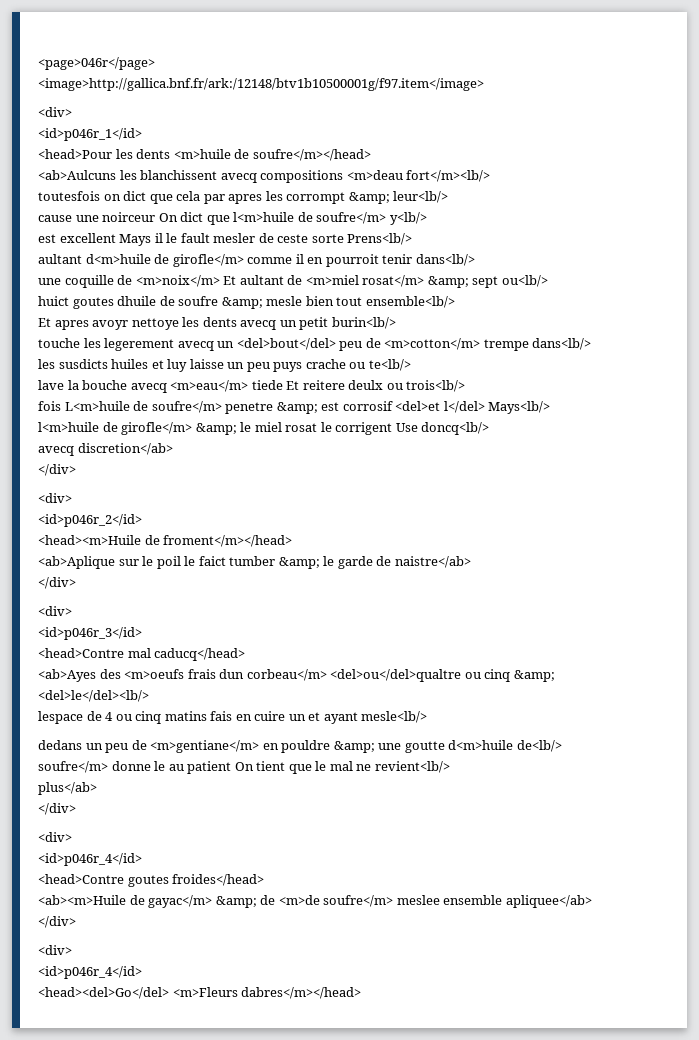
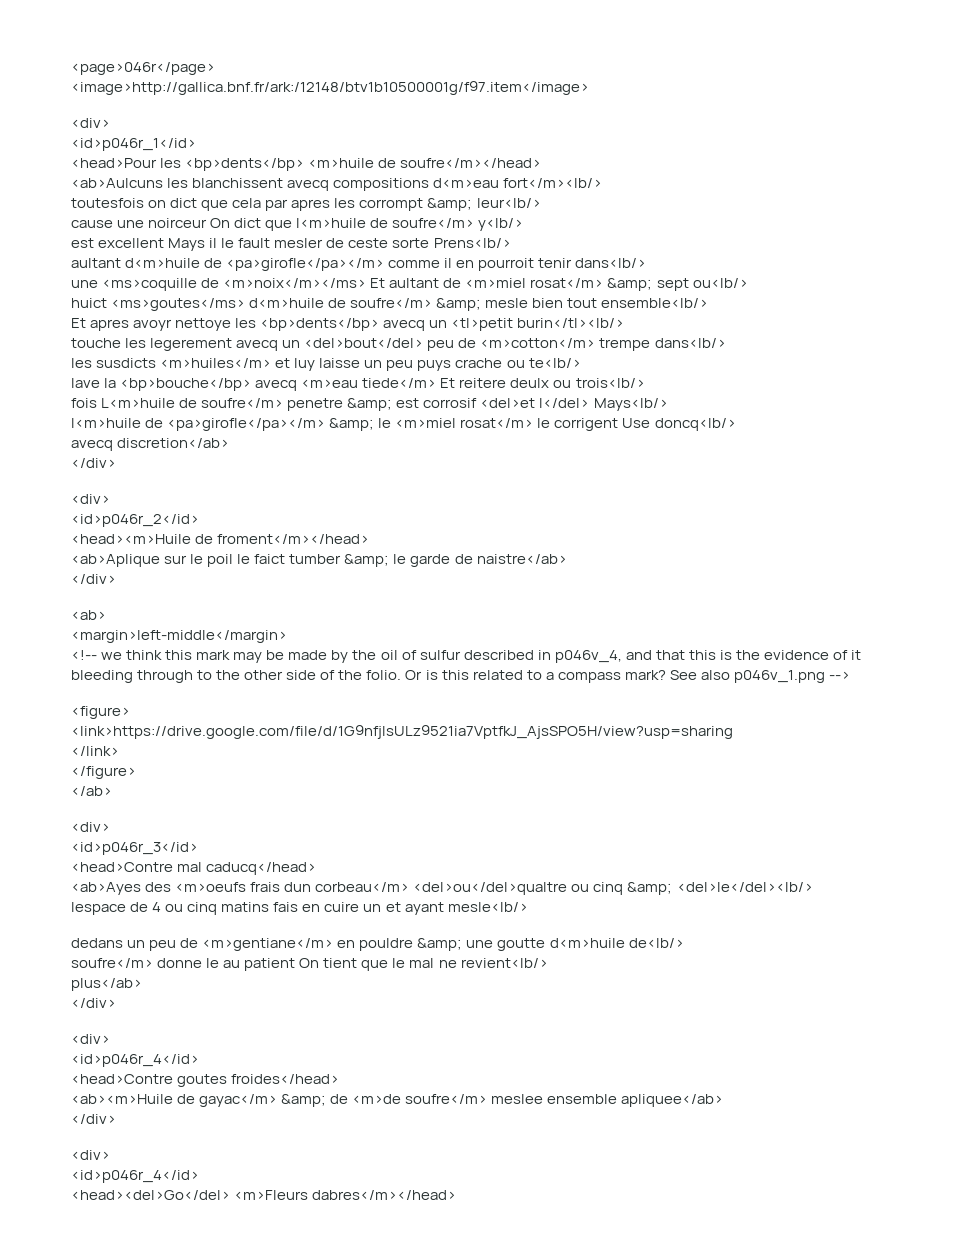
[136,149,171,159] dents -> [185,158,305,171] <bp>dents</bp>
[346,170,403,180] <m>deau -> [433,178,500,188] d<m>eau
[172,254,244,267] girofle</m> -> [226,258,385,271] <pa>girofle</pa></m>
[64,275,220,288] coquille de <m>noix</m> -> [102,278,367,291] <ms>coquille de <m>noix</m></ms>
[72,296,219,309] goutes dhuile de soufre -> [111,298,433,311] <ms>goutes</ms> d<m>huile de soufre</m>
[202,317,396,330] dents avecq un petit burin<lb/> -> [260,318,625,331] <bp>dents</bp> avecq un <tl>petit burin</tl><lb/>
[111,359,149,369] huiles -> [160,358,272,368] <m>huiles</m>
[82,380,283,393] bouche avecq <m>eau</m> tiede -> [120,378,437,391] <bp>bouche</bp> avecq <m>eau tiede</m>
[121,422,318,435] girofle</m> &amp; le miel rosat -> [167,418,534,431] <pa>girofle</pa></m> &amp; le <m>miel rosat</m>
(76, 583) none -> [71,610,106,620] [71,630,287,643] [71,650,862,663] [71,670,850,683] [71,706,130,719] [71,725,733,739] [71,746,119,756] [71,766,136,779] [71,786,112,796] // <ab> // <margin>left-middle</margin> // <!-- we think this mark may be made by the oil of sulfur described in p046v_4, and that this is the evidence of it bleeding through to the other side of the folio. Or is this related to a compass mark? See also p046v_1.png --> // <figure> // <link>https://drive.google.com/file/d/1G9nfjlsULz9521ia7VptfkJ_AjsSPO5H/view?usp=sharing // </link> // </figure> // </ab>

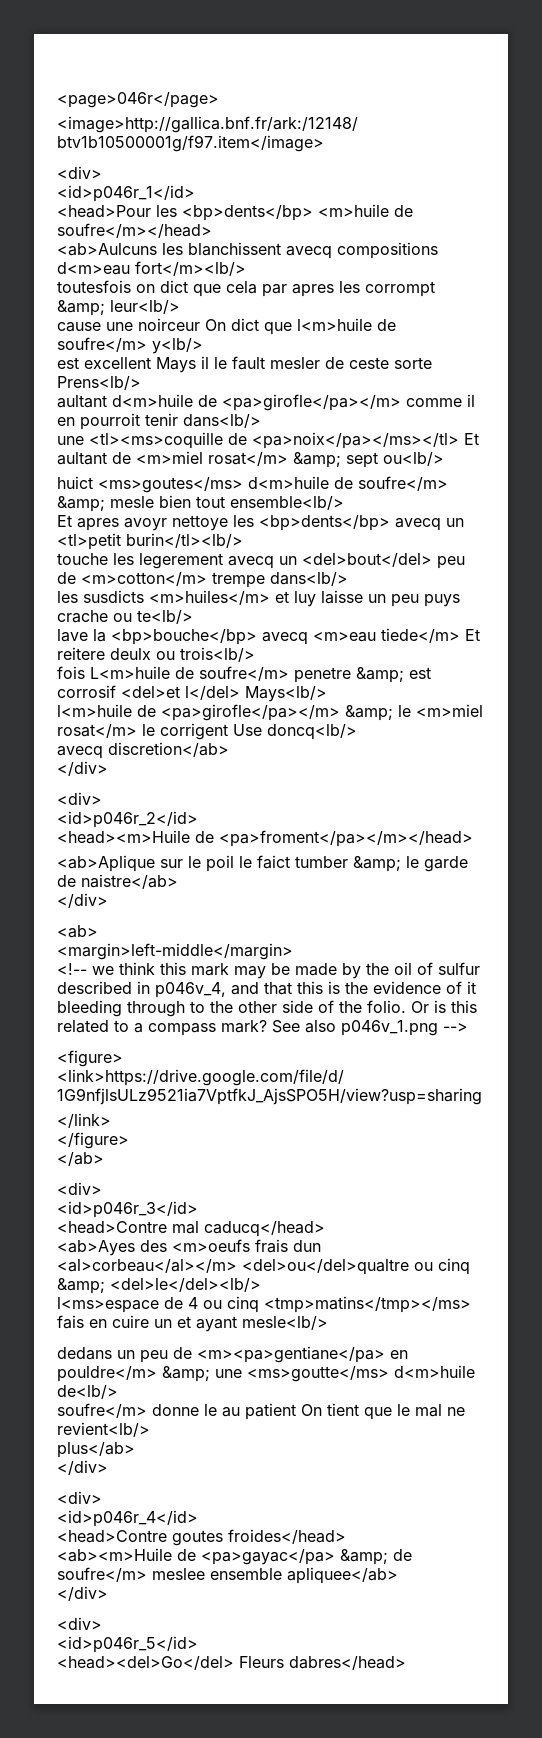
[102,278,367,291] <ms>coquille de <m>noix</m></ms> -> [89,432,459,449] <tl><ms>coquille de <pa>noix</pa></ms></tl>
[217,534,370,544] froment</m></head> -> [219,830,473,847] <pa>froment</pa></m></head>
[315,882,410,892] corbeau</m> -> [57,1259,237,1273] <al>corbeau</al></m>
[71,902,126,915] lespace -> [57,1297,159,1313] l<ms>espace
[221,902,270,912] matins -> [264,1296,471,1313] <tmp>matins</tmp></ms>
[202,938,414,951] <m>gentiane</m> en pouldre -> [197,1346,408,1363] [57,1366,157,1382] <m><pa>gentiane</pa> en pouldre</m>
[497,938,546,951] goutte -> [247,1366,389,1382] <ms>goutte</ms>
[199,1094,278,1107] gayac</m> -> [201,1549,335,1565] <pa>gayac</pa>
[352,1094,402,1104] <m>de -> (412, 1555) none
[71,1170,199,1183] <id>p046r_4</id> -> [57,1636,198,1653] <id>p046r_5</id>
[234,1190,457,1200] <m>Fleurs dabres</m></head> -> [239,1656,406,1670] Fleurs dabres</head>

